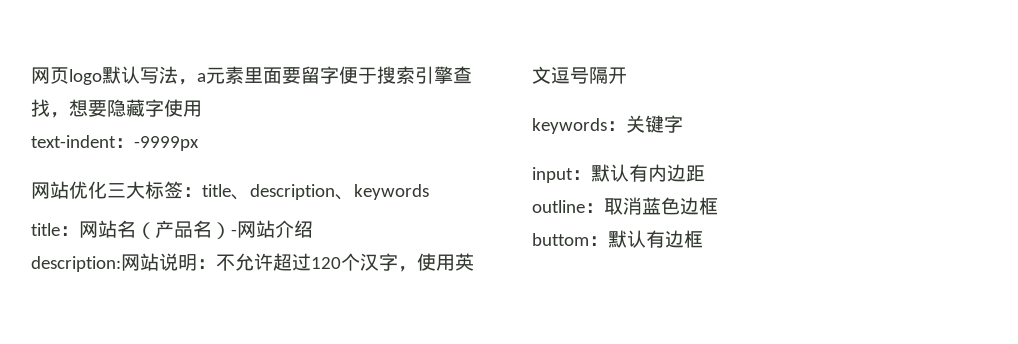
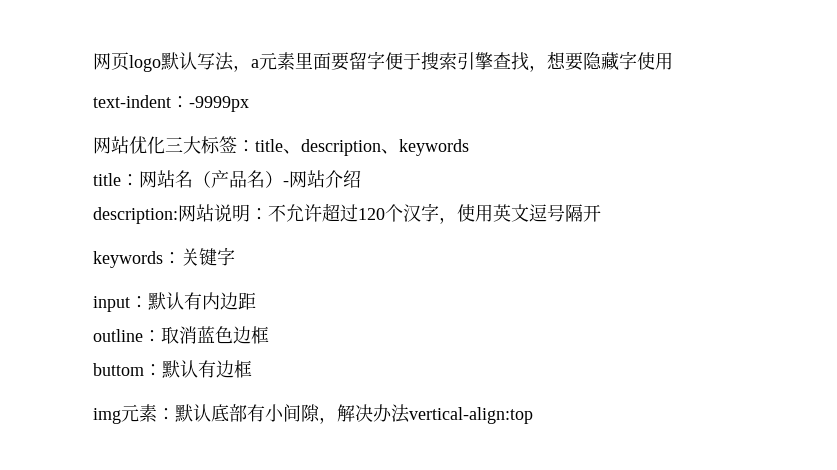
(703, 239) none -> [93,404,533,424] // img元素：默认底部有小间隙，解决办法vertical-align:top

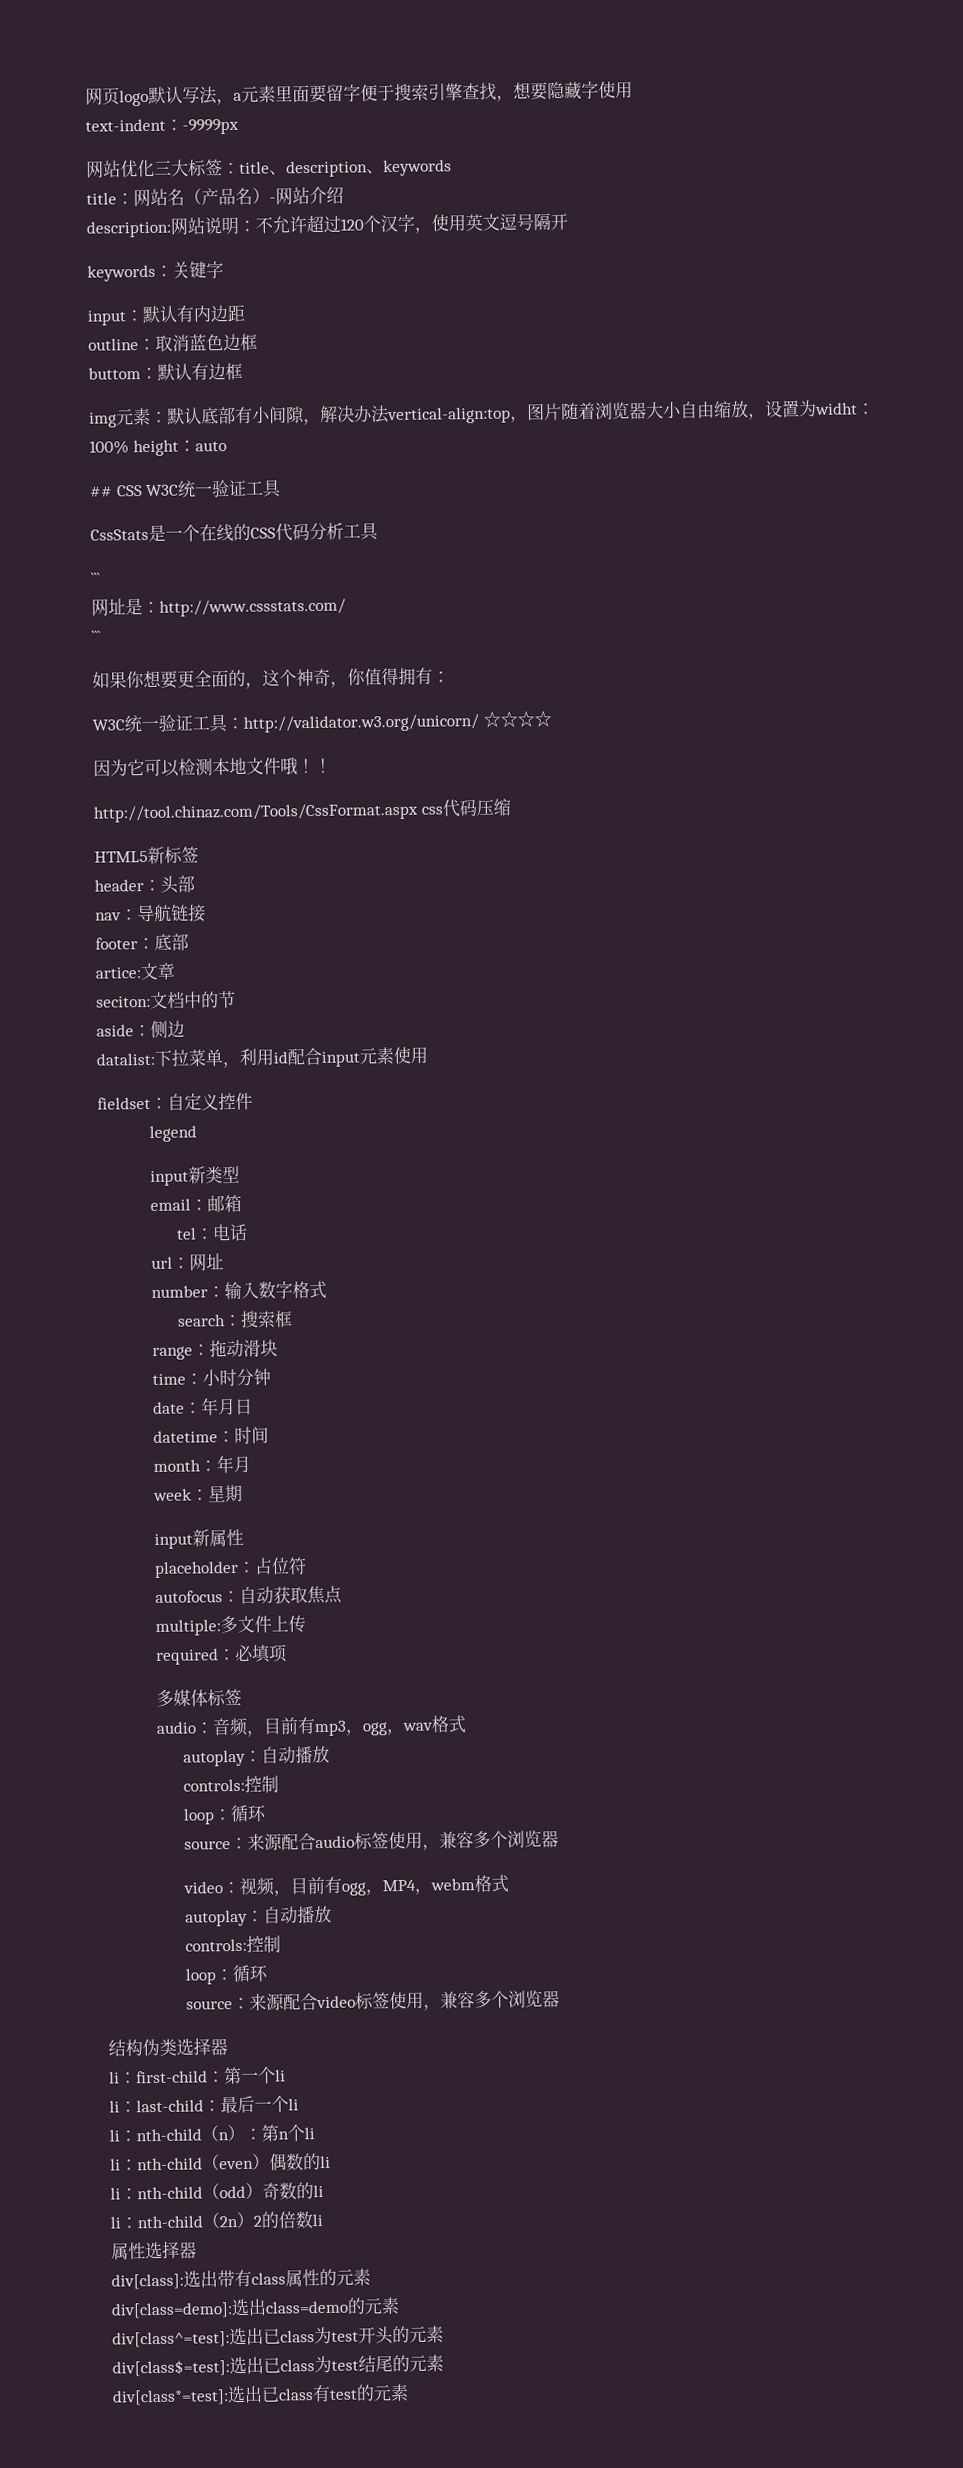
(533, 415) none -> [510,399,875,423] [89,439,227,457] [89,479,283,498] [90,522,379,543] [91,572,101,585] [91,598,346,617] [91,630,101,643] [92,667,450,689] [92,710,552,733] [93,757,332,777] [93,798,511,823] [94,846,199,864] [94,875,195,894] [95,904,206,923] [95,933,189,951] [95,962,175,981] [96,990,236,1009] [96,1020,185,1038] [96,1046,428,1069] [97,1092,253,1111] [148,1125,197,1142] [149,1165,240,1186] [149,1194,242,1213] [175,1223,248,1242] [150,1253,224,1272] [150,1280,327,1300] [176,1310,293,1328] [151,1339,278,1360] [151,1368,271,1387] [151,1397,253,1416] [152,1426,269,1445] [152,1455,251,1474] [152,1484,243,1503] [153,1528,244,1549] [153,1557,307,1578] [154,1585,343,1605] [154,1615,306,1636] [154,1644,288,1665] [155,1688,242,1707] [155,1715,467,1737] [182,1745,330,1767] [182,1775,279,1793] [182,1804,267,1825] [183,1830,559,1851] [182,1874,509,1897] [184,1905,332,1927] [184,1935,281,1953] [184,1964,268,1985] [185,1990,560,2011] [108,2037,228,2057] [109,2066,286,2085] [109,2095,299,2114] [109,2124,315,2142] [110,2153,331,2171] [110,2182,324,2200] [110,2211,323,2229] [111,2240,197,2260] [111,2268,371,2290] [111,2297,400,2319] [112,2325,444,2348] [112,2354,444,2377] [112,2383,409,2406] ，图片随着浏览器大小自由缩放，设置为widht：100% height：auto // ## CSS W3C统一验证工具 // CssStats是一个在线的CSS代码分析工具 // ``` // 网址是：http://www.cssstats.com/ // ``` // 如果你想要更全面的，这个神奇，你值得拥有： // W3C统一验证工具：http://validator.w3.org/unicorn/ ☆☆☆☆ // 因为它可以检测本地文件哦！！ // http://tool.chinaz.com/Tools/CssFormat.aspx css代码压缩 // HTML5新标签 // header：头部 // nav：导航链接 // footer：底部 // artice:文章 // seciton:文档中的节 // aside：侧边 // datalist:下拉菜单，利用id配合input元素使用 // fieldset：自定义控件 // legend // input新类型 // email：邮箱 // tel：电话 // url：网址 // number：输入数字格式 // search：搜索框 // range：拖动滑块 // time：小时分钟 // date：年月日 // datetime：时间 // month：年月 // week：星期 // input新属性 // placeholder：占位符 // autofocus：自动获取焦点 // multiple:多文件上传 // required：必填项 // 多媒体标签 // audio：音频，目前有mp3，ogg，wav格式 // autoplay：自动播放 // controls:控制 // loop：循环 // source：来源配合audio标签使用，兼容多个浏览器 // video：视频，目前有ogg，MP4，webm格式 // autoplay：自动播放 // controls:控制 // loop：循环 // source：来源配合video标签使用，兼容多个浏览器 // 结构伪类选择器 // li：first-child：第一个li // li：last-child：最后一个li // li：nth-child（n）：第n个li // li：nth-child（even）偶数的li // li：nth-child（odd）奇数的li // li：nth-child（2n）2的倍数li // 属性选择器 // div[class]:选出带有class属性的元素 // div[class=demo]:选出class=demo的元素 // div[class^=test]:选出已class为test开头的元素 // div[class$=test]:选出已class为test结尾的元素 // div[class*=test]:选出已class有test的元素

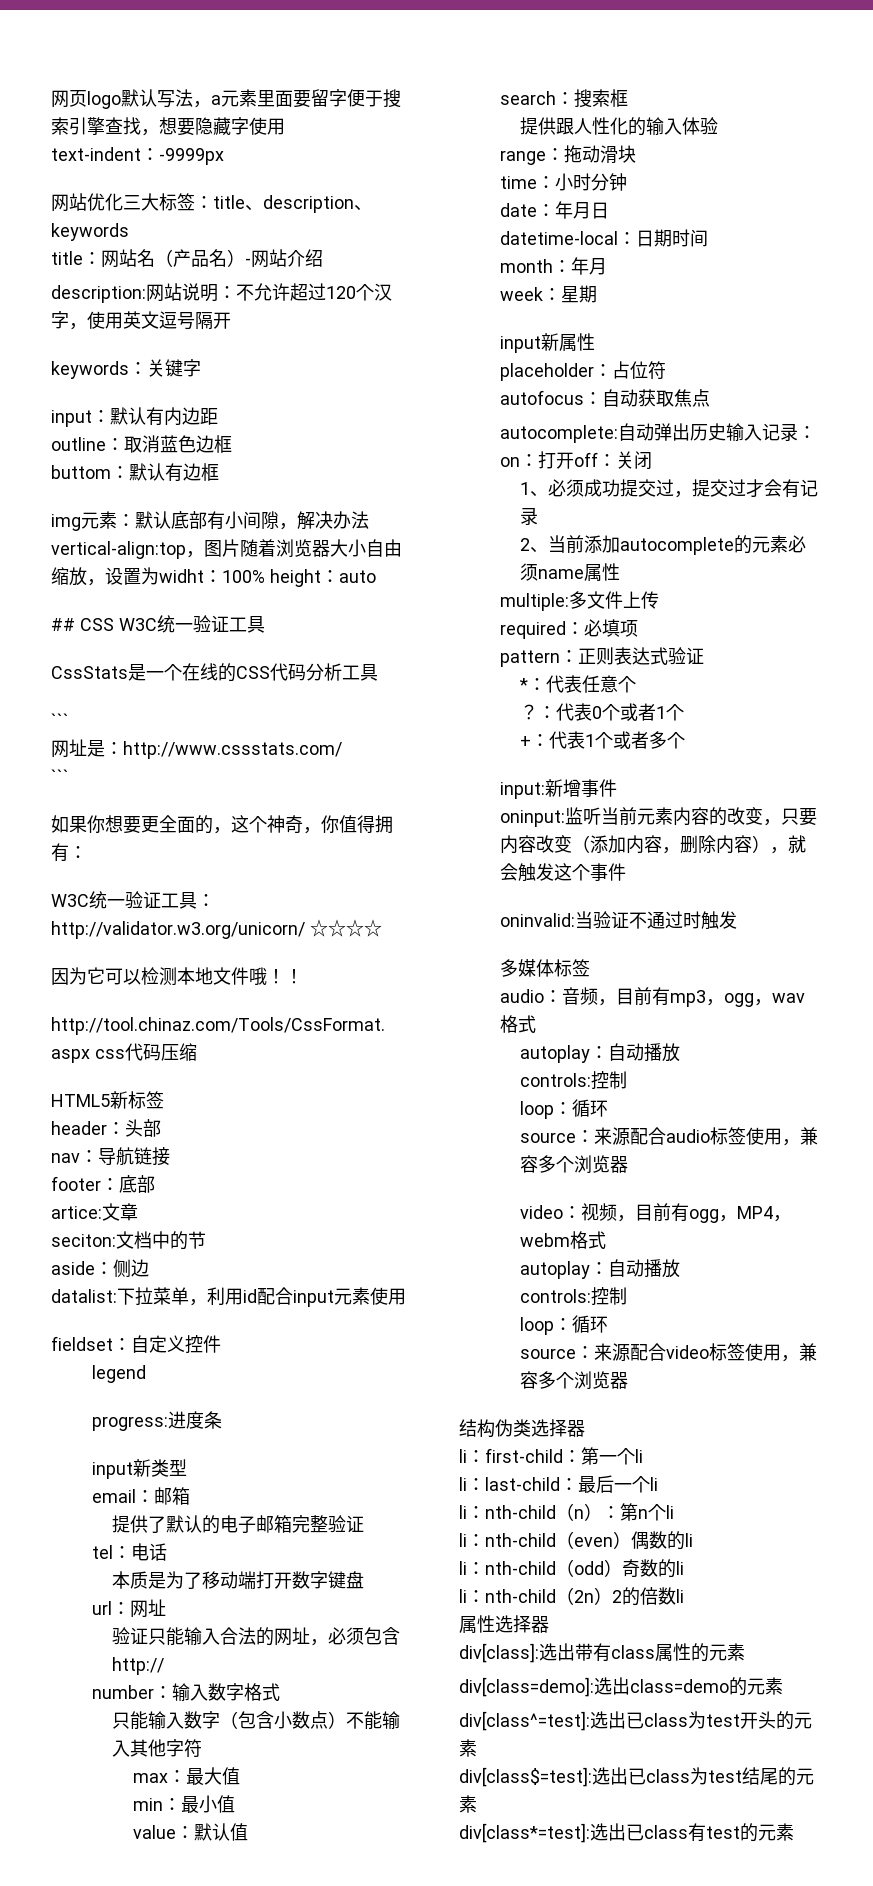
(197, 1133) none -> [91,1411,222,1431] // progress:进度条
[175,1223,248,1242] [150,1253,224,1272] tel：电话 // url：网址 -> [112,1515,365,1534] [91,1543,167,1561] [112,1571,365,1589] [91,1599,166,1618] [112,1627,401,1646] [112,1657,165,1675] 提供了默认的电子邮箱完整验证 // tel：电话 // 本质是为了移动端打开数字键盘 // url：网址 // 验证只能输入合法的网址，必须包含http://
[176,1310,293,1328] search：搜索框 -> [112,1711,401,1730] [112,1739,203,1758] [132,1767,240,1785] [132,1795,235,1813] [132,1823,248,1841] [499,89,628,108] [520,117,719,136] 只能输入数字（包含小数点）不能输入其他字符 // max：最大值 // min：最小值 // value：默认值 // search：搜索框 // 提供跟人性化的输入体验
[152,1430,235,1443] datetime： -> [499,229,672,247] datetime-local：日期
(343, 1594) none -> [499,423,816,443] [499,451,652,470] [520,479,819,498] [520,507,539,525] [520,535,807,555] [520,563,621,581] // autocomplete:自动弹出历史输入记录：on：打开off：关闭 // 1、必须成功提交过，提交过才会有记录 // 2、当前添加autocomplete的元素必须name属性
(288, 1653) none -> [499,647,704,667] [519,675,637,693] [520,703,685,721] [520,731,686,749] [499,779,617,799] [499,807,817,827] [499,835,806,854] [499,863,626,882] [499,911,737,930] // pattern：正则表达式验证 // *：代表任意个 // ？：代表0个或者1个 // +：代表1个或者多个 // input:新增事件 // oninput:监听当前元素内容的改变，只要内容改变（添加内容，删除内容），就会触发这个事件 // oninvalid:当验证不通过时触发

